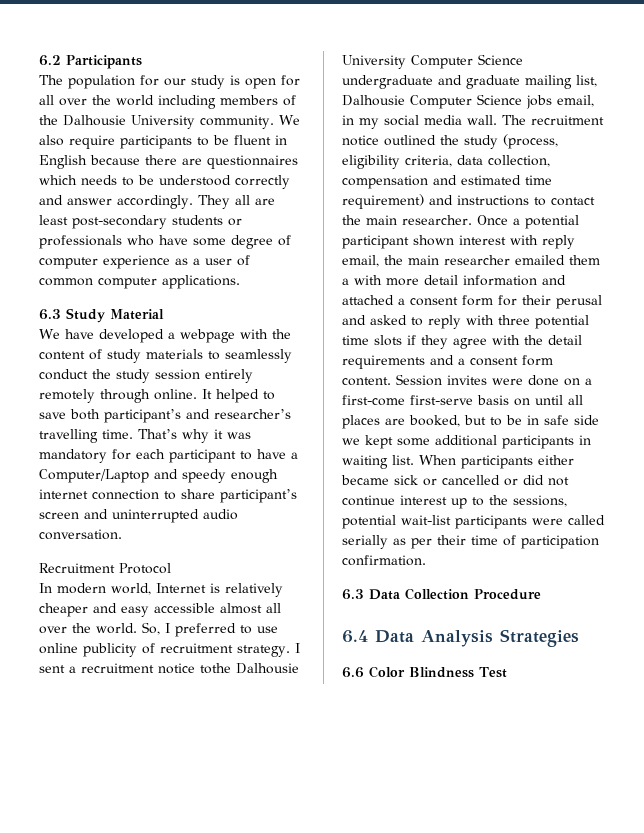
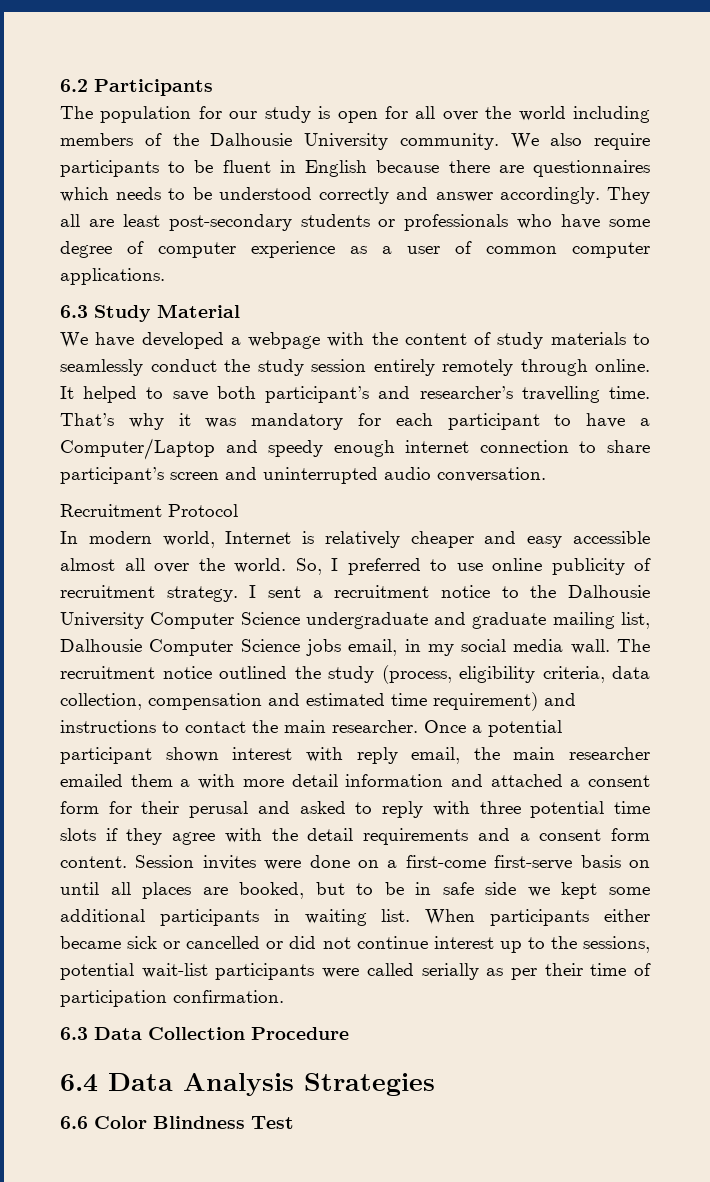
[200,663,231,674] tothe -> [501,585,557,598] to the

